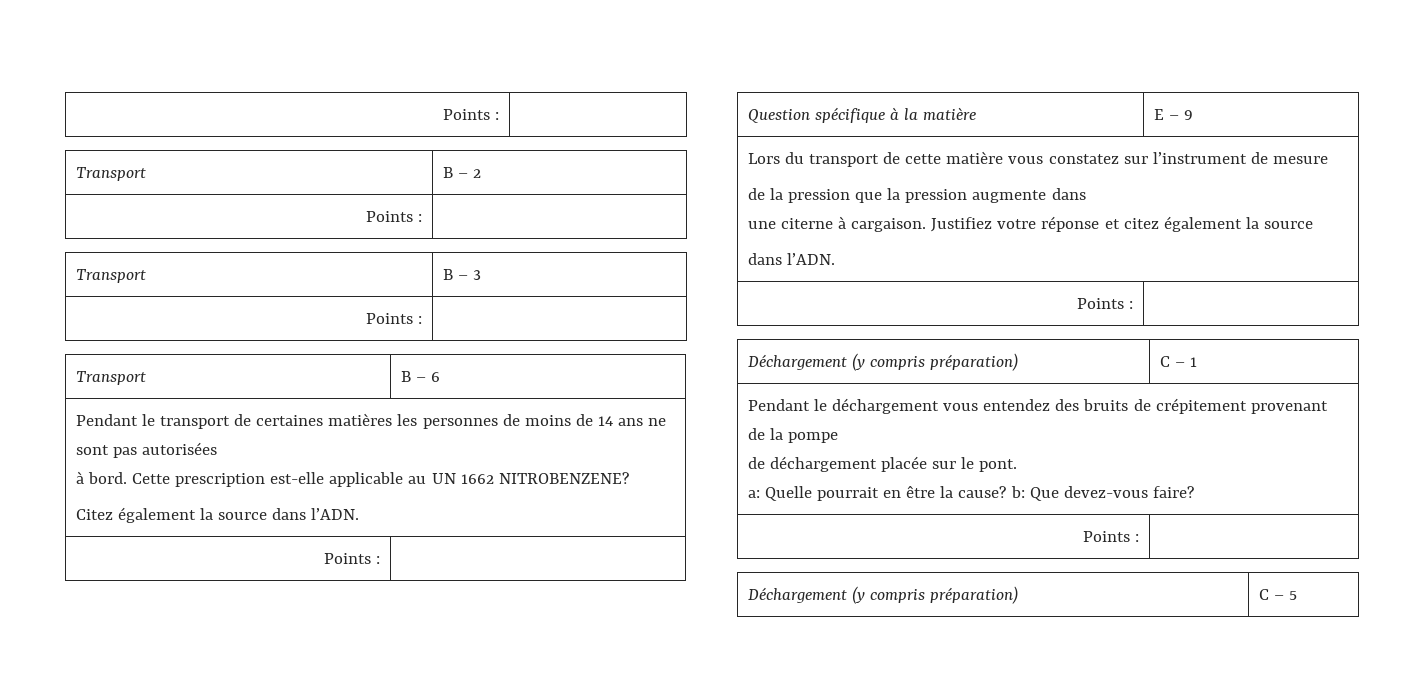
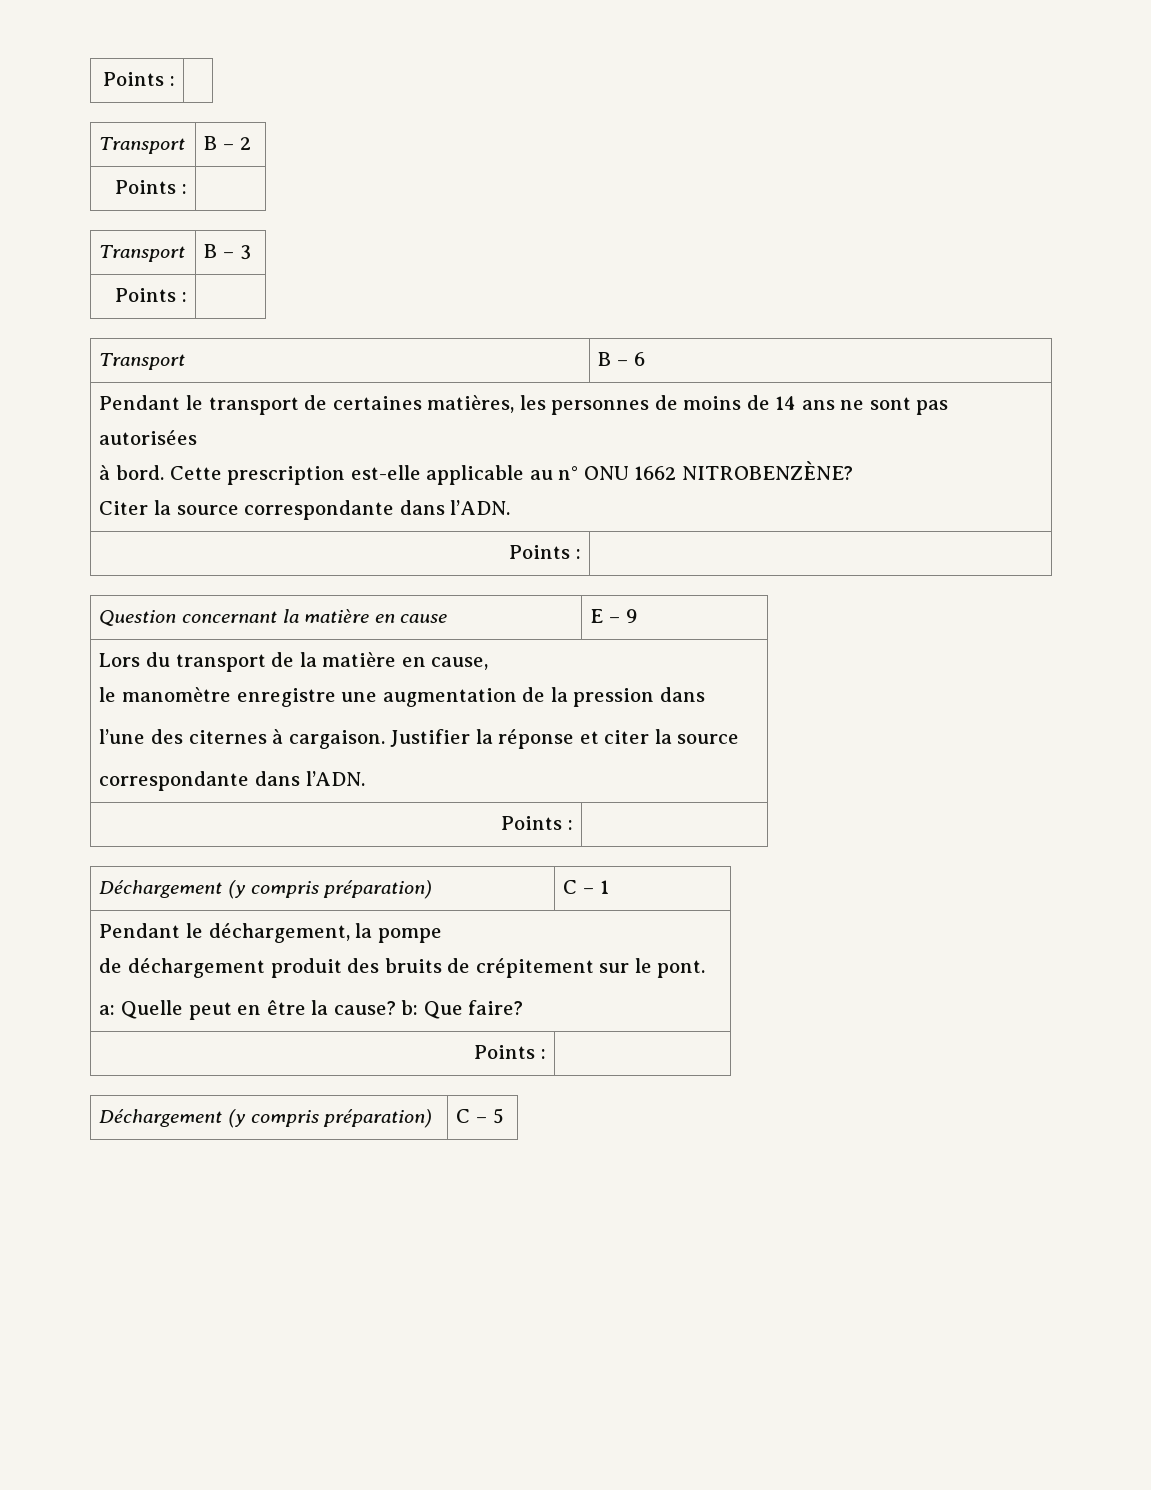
[328,413,393,426] matières -> [427,395,515,413] matières,
[431,472,629,484] [75,507,268,523] UN 1662 NITROBENZENE? // Citez également la source -> [558,461,853,480] [99,500,395,520] n° ONU 1662 NITROBENZÈNE? // Citer la source correspondante
[814,107,977,123] spécifique à la matière -> [181,609,448,623] concernant la matière en cause
[905,151,1329,164] [747,188,1086,203] [747,216,1242,232] cette matière vous constatez sur l’instrument de mesure // de la pression que la pression augmente dans // une citerne à cargaison. Justifiez votre réponse et citez également -> [299,652,489,670] [99,687,705,707] [99,729,650,749] la matière en cause, // le manomètre enregistre une augmentation de la pression dans // l’une des citernes à cargaison. Justifier la réponse et citer
(1314, 225) none -> [99,771,250,791] correspondante
[831,398,1328,414] [747,428,765,440] déchargement vous entendez des bruits de crépitement provenant de -> [208,923,350,943] déchargement,
[880,456,927,472] placée -> [270,958,594,978] produit des bruits de crépitement
[816,487,879,501] pourrait -> [188,1002,232,1020] peut
[1063,486,1148,498] devez-vous -> (463, 1010) none

